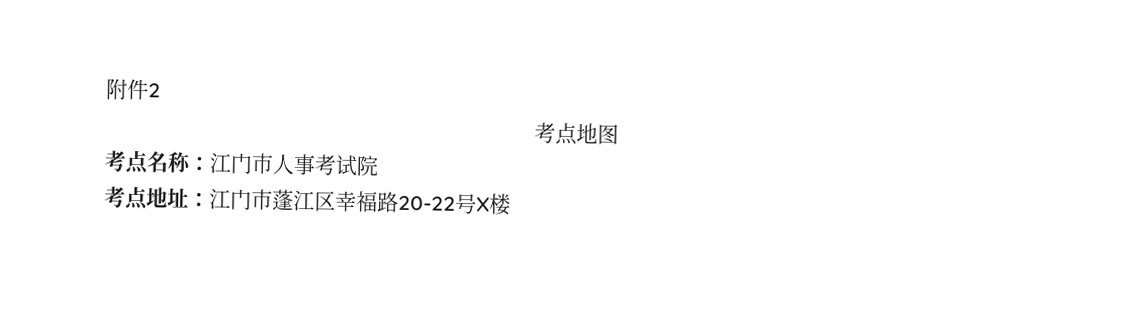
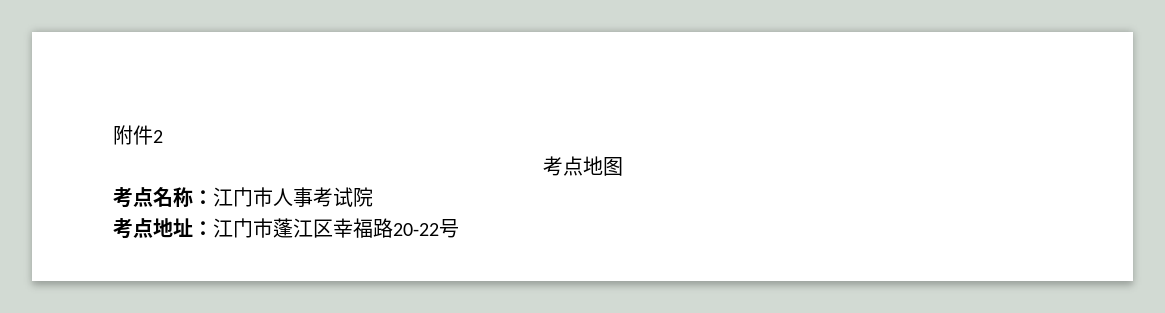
[476,193,511,216] X楼 -> (459, 228) none

